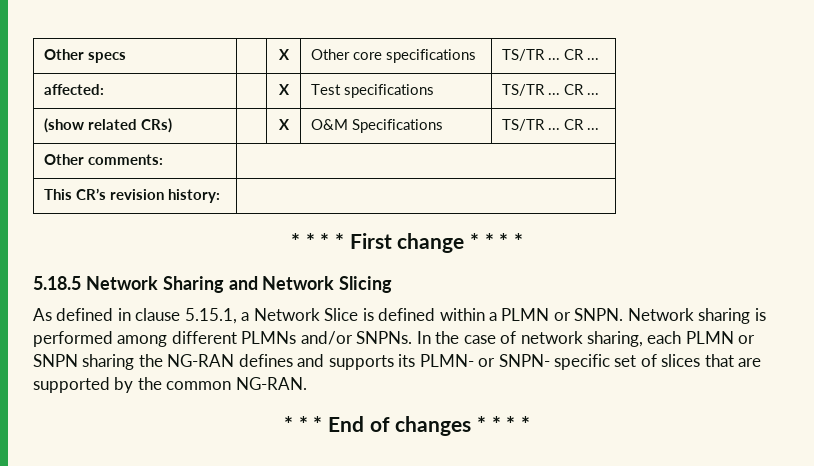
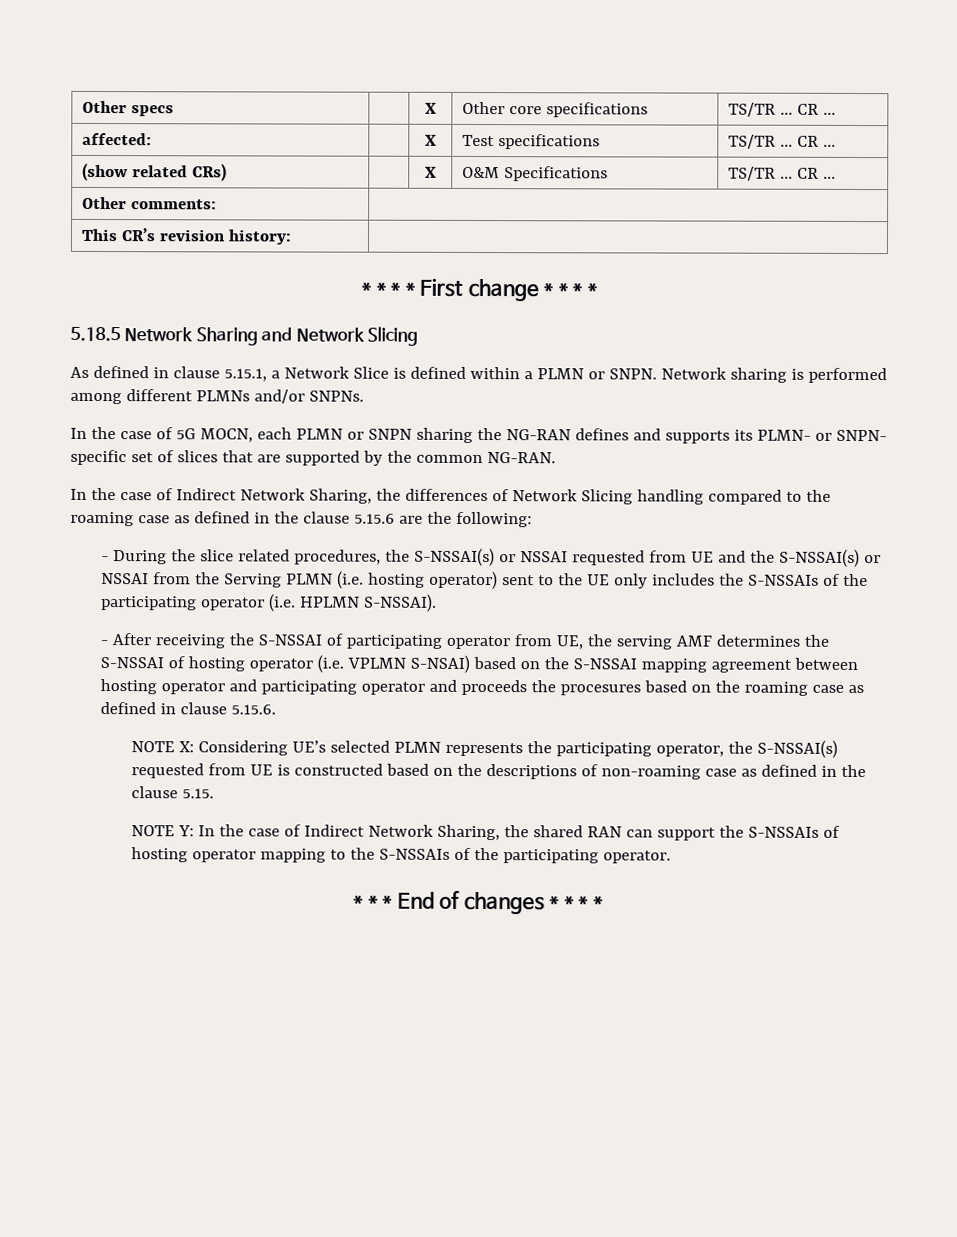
[416,331,644,347] In the case of network sharing, -> [70,426,253,443] // In the case of 5G MOCN,
(307, 383) none -> [70,487,831,505] [70,511,532,528] [101,547,881,567] [101,570,868,590] [101,593,437,612] [100,633,829,650] [100,654,858,673] [100,679,864,696] [100,702,276,715] [131,739,838,758] [131,763,866,780] [131,786,215,799] [131,824,840,841] [131,847,671,864] // In the case of Indirect Network Sharing, the differences of Network Slicing handling compared to the roaming case as defined in the clause 5.15.6 are the following: // - During the slice related procedures, the S-NSSAI(s) or NSSAI requested from UE and the S-NSSAI(s) or NSSAI from the Serving PLMN (i.e. hosting operator) sent to the UE only includes the S-NSSAIs of the participating operator (i.e. HPLMN S-NSSAI). // - After receiving the S-NSSAI of participating operator from UE, the serving AMF determines the S-NSSAI of hosting operator (i.e. VPLMN S-NSAI) based on the S-NSSAI mapping agreement between hosting operator and participating operator and proceeds the procesures based on the roaming case as defined in clause 5.15.6. // NOTE X: Considering UE’s selected PLMN represents the participating operator, the S-NSSAI(s) requested from UE is constructed based on the descriptions of non-roaming case as defined in the clause 5.15. // NOTE Y: In the case of Indirect Network Sharing, the shared RAN can support the S-NSSAIs of hosting operator mapping to the S-NSSAIs of the participating operator.

